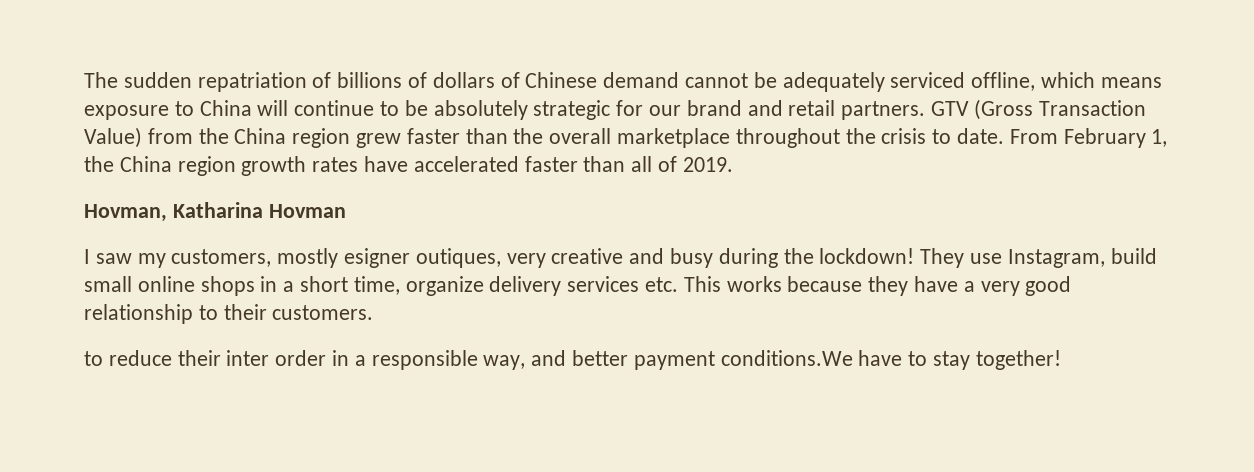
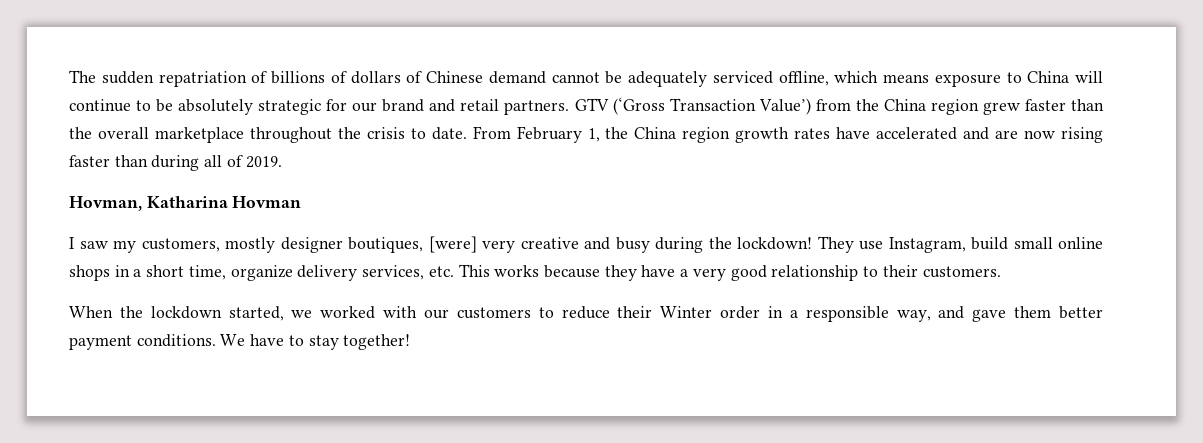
[973,99,1146,120] [84,127,142,148] (Gross Transaction Value) -> [612,97,811,115] (‘Gross Transaction Value’)
[524,156,626,172] faster than -> [963,127,1104,143] [69,155,200,171] and are now rising faster than during
[344,248,501,268] esigner outiques, -> [280,236,477,253] designer boutiques, [were]
[567,276,640,292] services -> [362,265,425,280] services,
(374, 312) none -> [69,306,531,321] When the lockdown started, we worked with our customers
[226,350,270,366] inter -> [660,306,713,318] Winter
[572,350,853,370] better payment conditions.We -> [972,306,1104,322] [69,334,246,350] gave them better payment conditions. We

